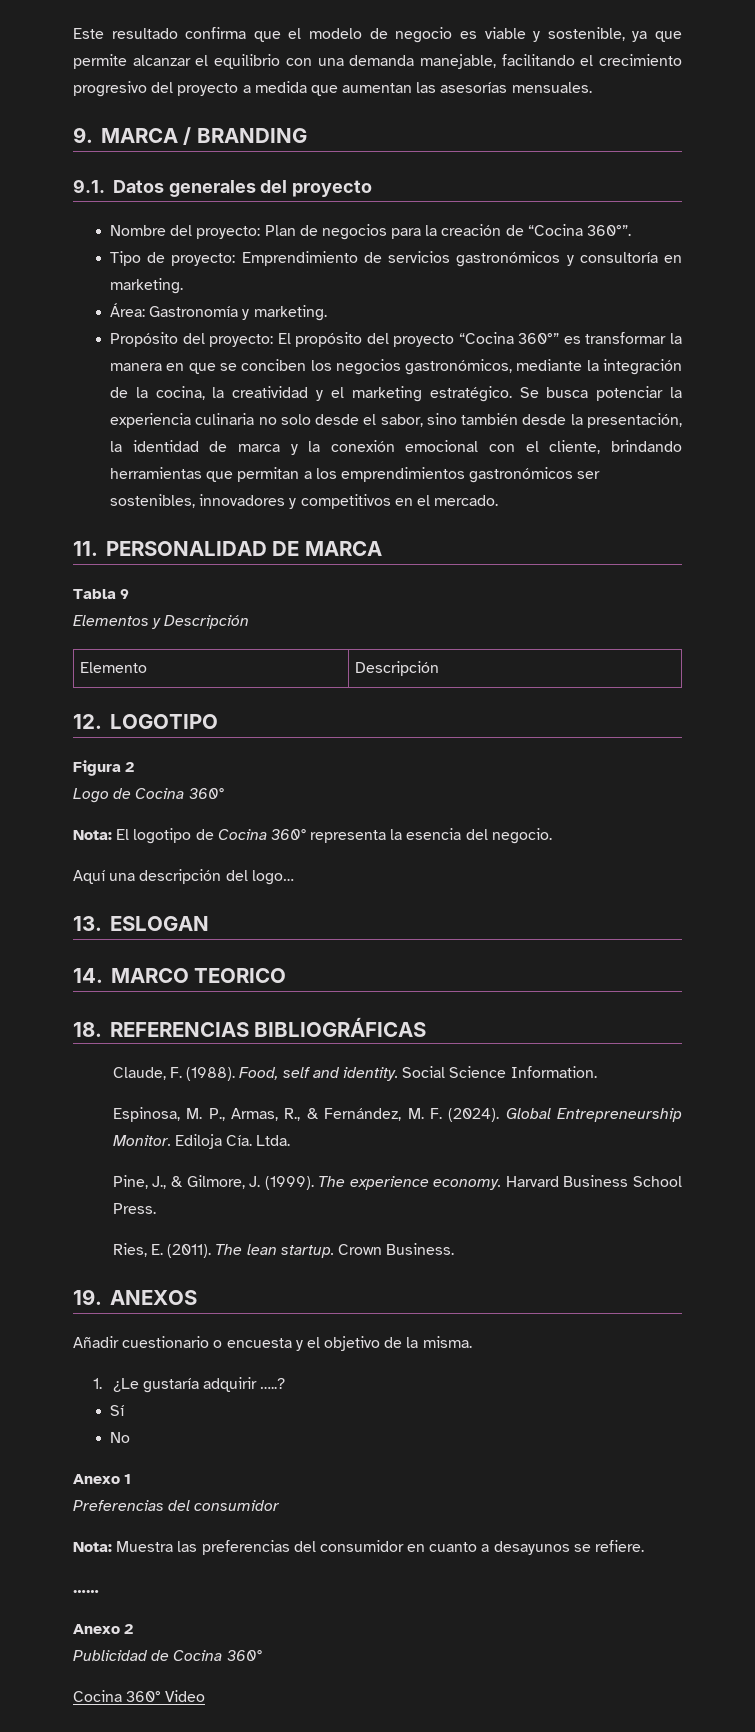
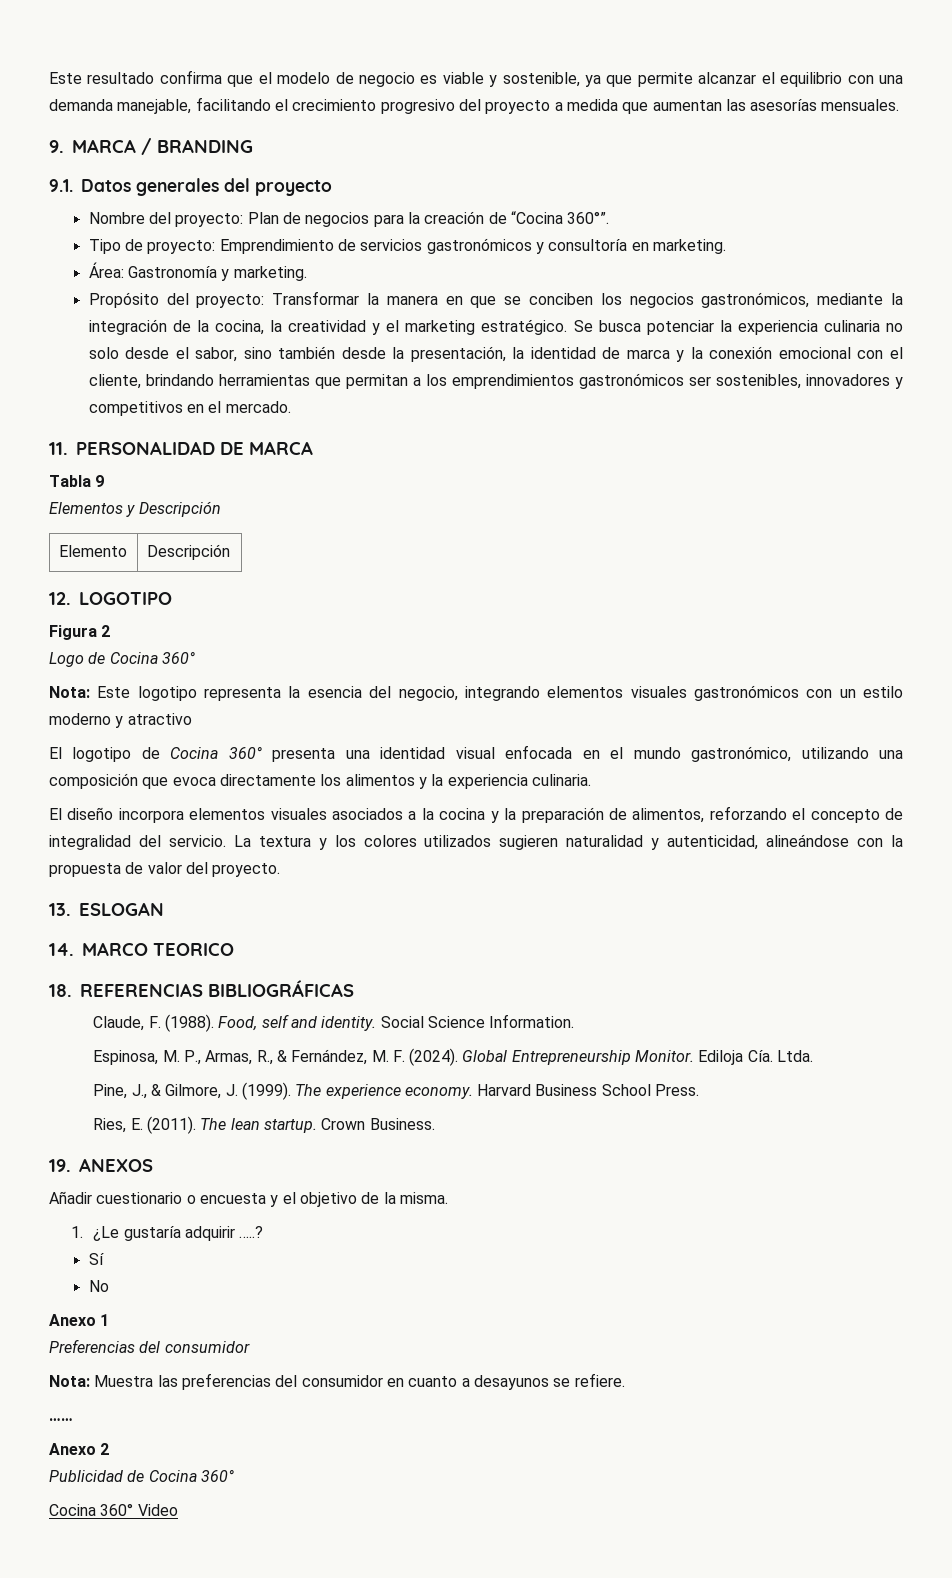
[277,332,667,347] El propósito del proyecto “Cocina 360°” es transformar -> [272,291,360,305] Transformar
(112, 835) none -> [97,685,903,701] [49,713,192,728] Este logotipo representa la esencia del negocio, integrando elementos visuales gastronómicos con un estilo moderno y atractivo //
[310,828,552,844] [73,869,294,885] representa la esencia del negocio. // Aquí una descripción del logo… -> [272,745,904,762] [49,773,591,789] [49,806,903,823] [49,834,904,850] [49,862,281,877] presenta una identidad visual enfocada en el mundo gastronómico, utilizando una composición que evoca directamente los alimentos y la experiencia culinaria. // El diseño incorpora elementos visuales asociados a la cocina y la preparación de alimentos, reforzando el concepto de integralidad del servicio. La textura y los colores utilizados sugieren naturalidad y autenticidad, alineándose con la propuesta de valor del proyecto.

